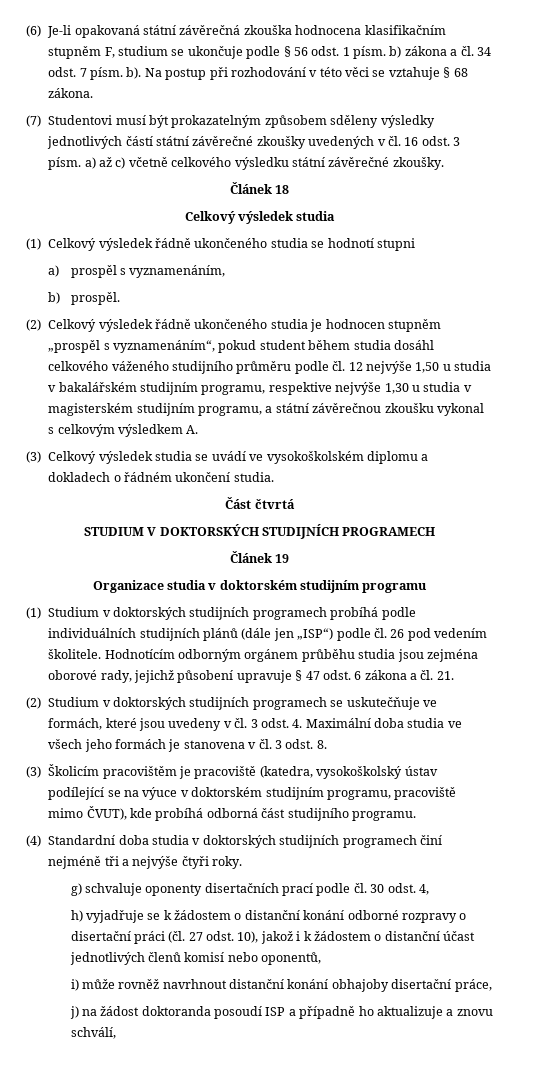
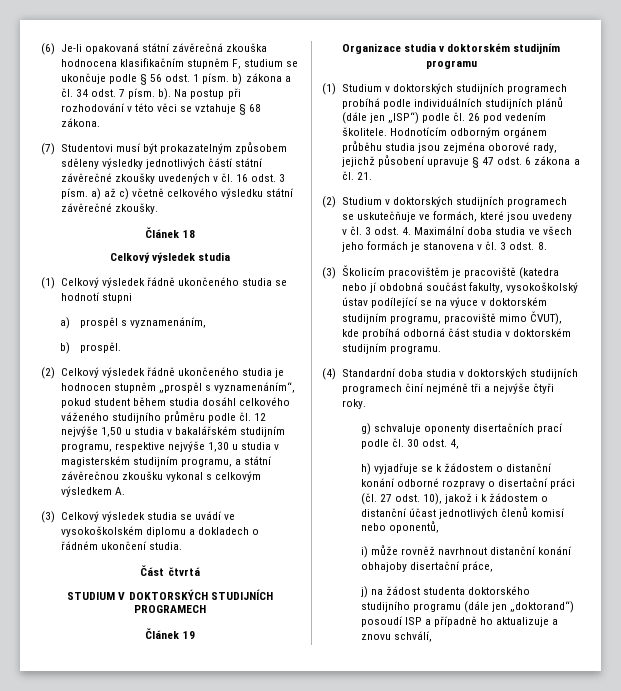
[259,766,313,778] (katedra, -> [519,267,560,279] [341,282,504,293] (katedra nebo jí obdobná součást fakulty,
[287,808,349,821] studijního -> [472,328,572,337] [341,343,387,354] studia v doktorském studijním
[141,1006,211,1016] doktoranda -> [422,586,531,595] [360,601,575,613] studenta doktorského studijního programu (dále jen „doktorand“)

